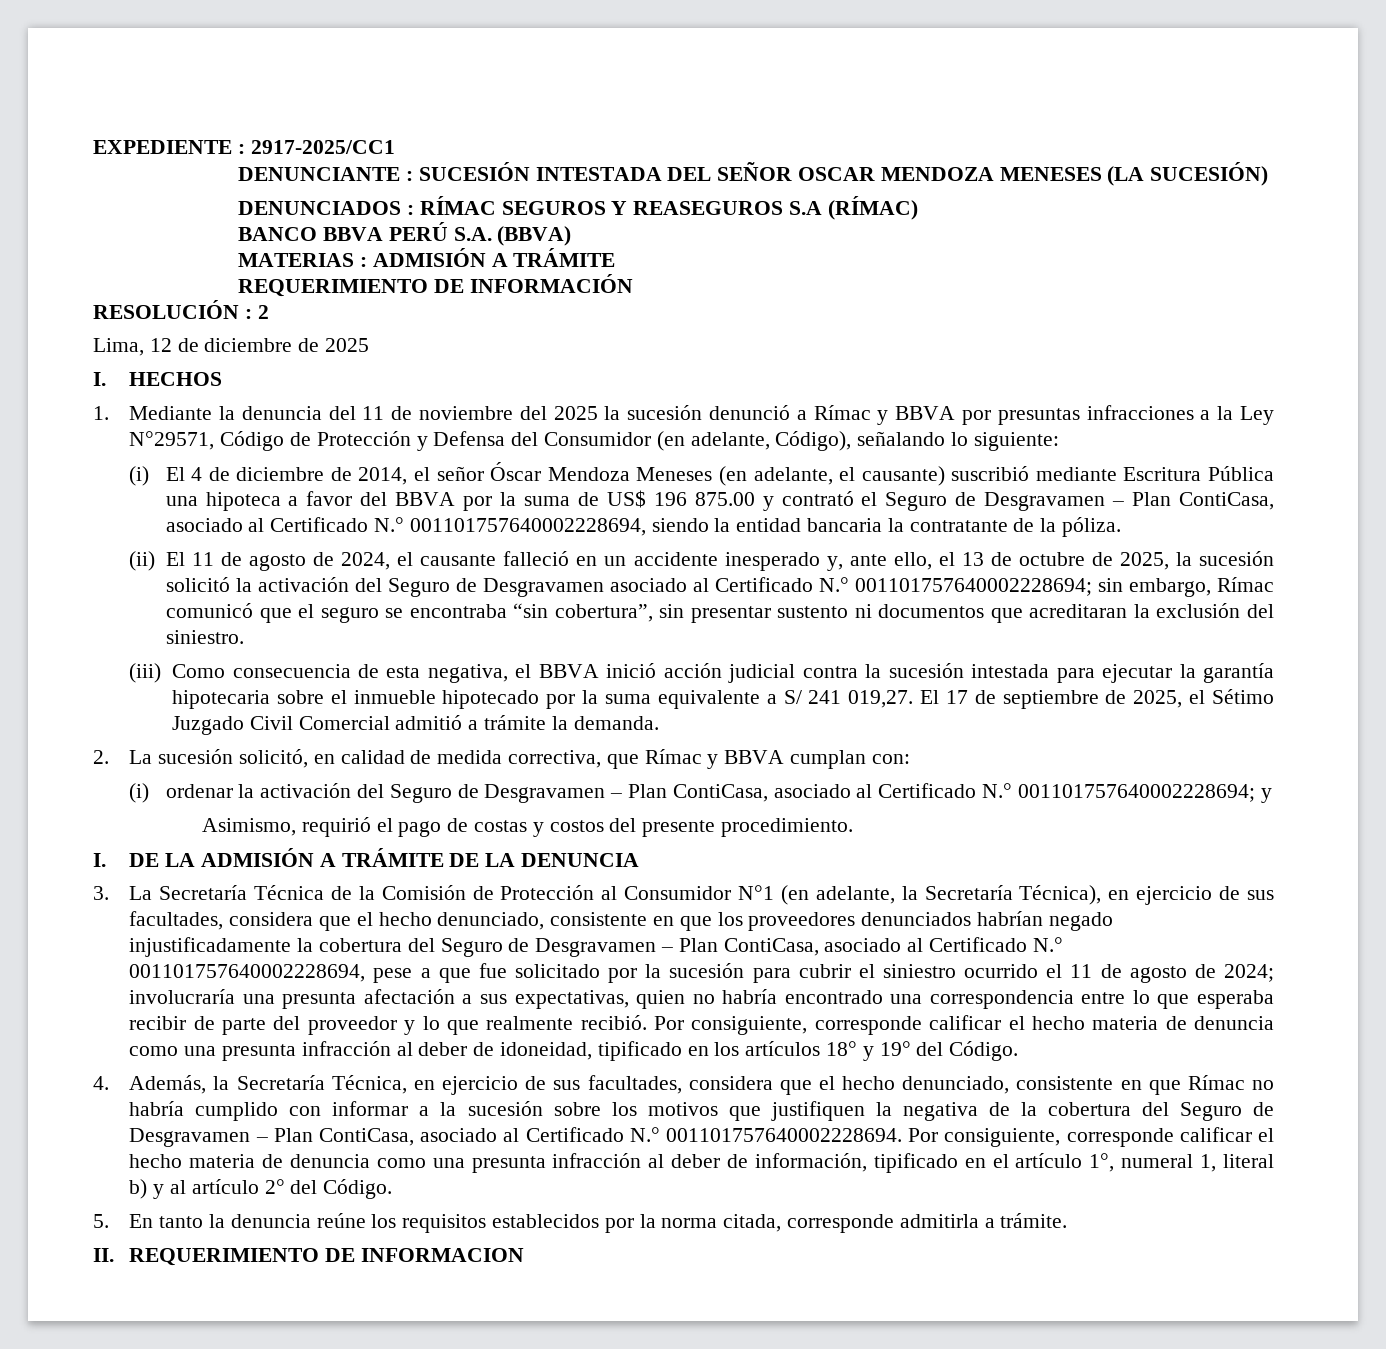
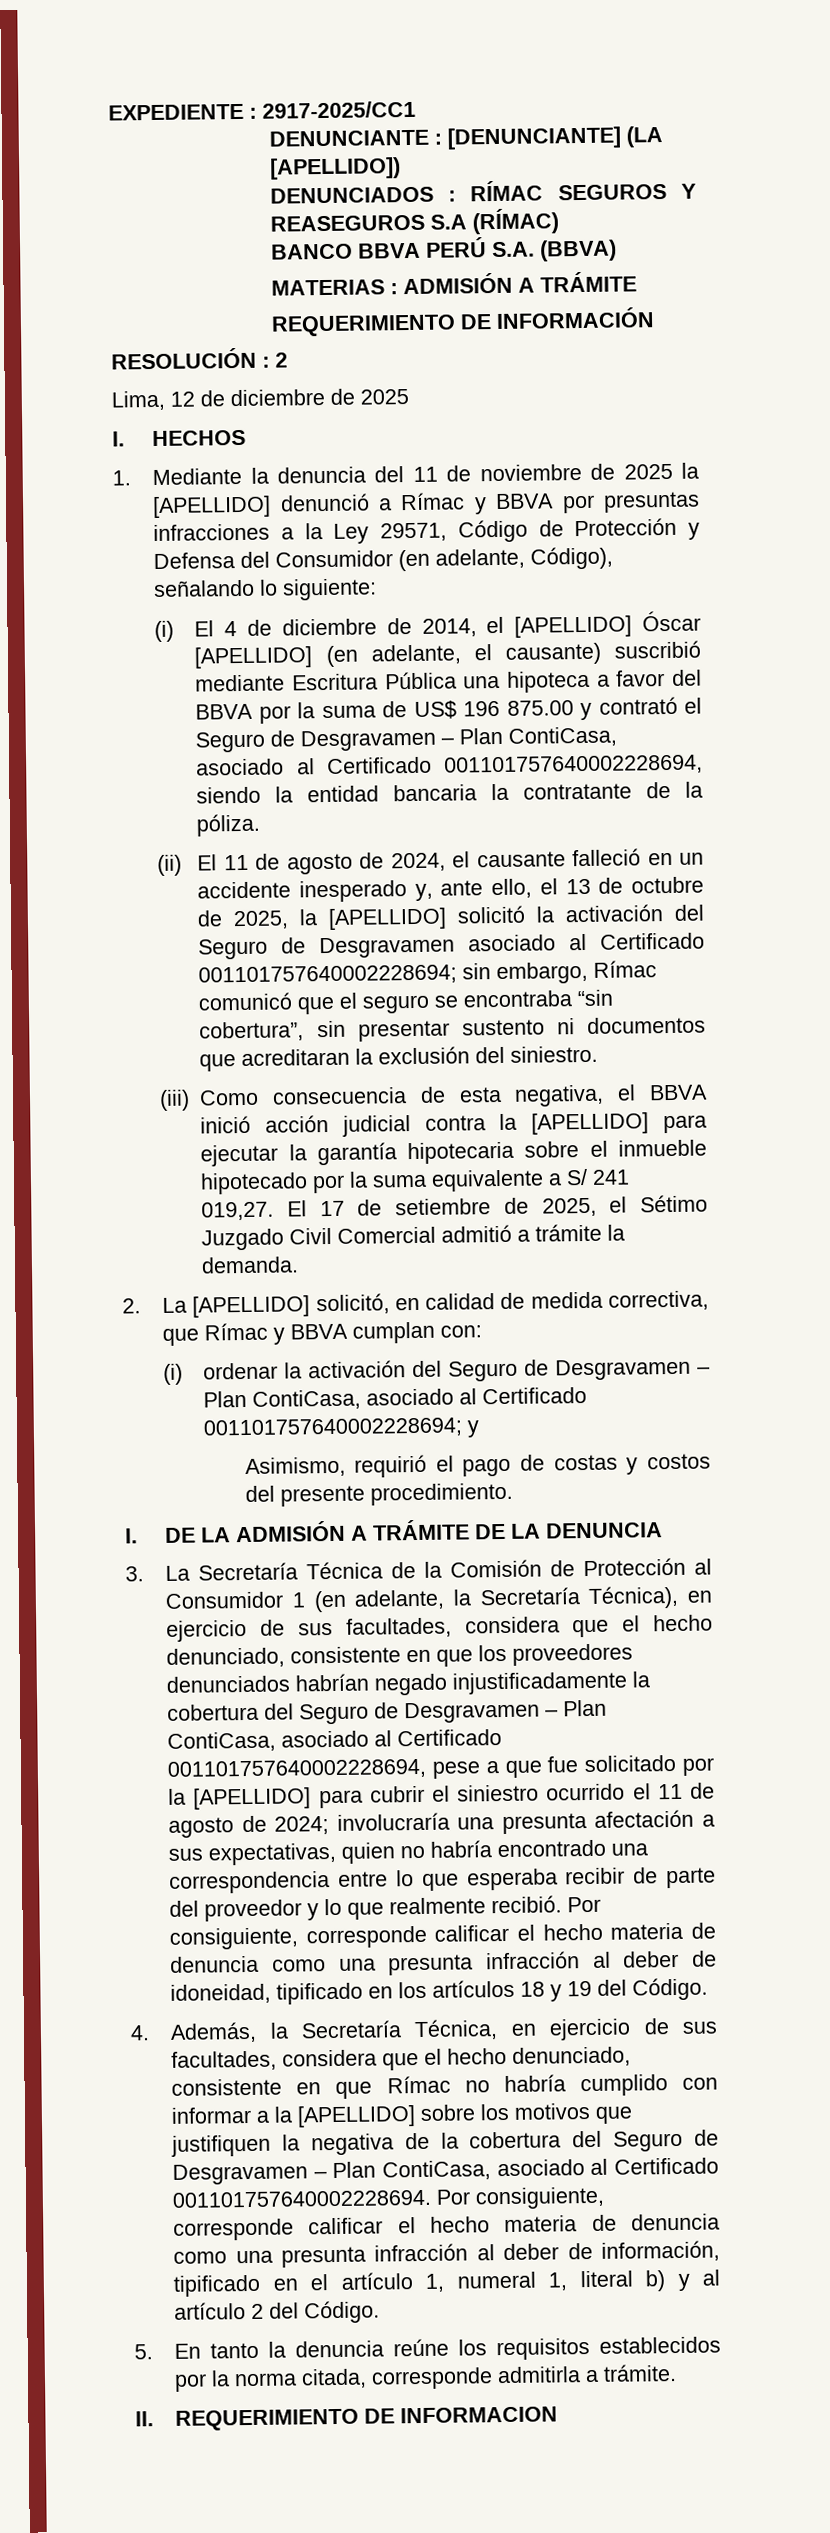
[418,162,1269,186] SUCESIÓN INTESTADA DEL SEÑOR OSCAR MENDOZA MENESES (LA SUCESIÓN) -> [446,126,663,150] [269,157,401,180] [DENUNCIANTE] (LA [APELLIDO])
[519,406,547,420] del -> [590,463,616,480] de
[627,405,703,420] sucesión -> [152,495,272,519] [APELLIDO]
[129,431,215,450] N°29571, -> [380,522,448,542] 29571,
[436,462,713,481] señor Óscar Mendoza Meneses -> [514,610,701,638] [194,646,313,669] [APELLIDO] Óscar [APELLIDO]
[374,517,405,532] N.° -> (432, 765) none
[1198,551,1274,566] sucesión -> [328,907,448,930] [APELLIDO]
[819,577,850,592] N.° -> (705, 941) none
[888,663,1050,678] sucesión intestada -> [531,1112,650,1135] [APELLIDO]
[1002,690,1099,709] septiembre -> [395,1198,492,1216] setiembre
[158,749,234,764] sucesión -> [192,1295,311,1318] [APELLIDO]
[982,783,1013,798] N.° -> (588, 1395) none
[738,885,775,900] N°1 -> [291,1592,305,1608] 1
[1032,937,1063,952] N.° -> (503, 1738) none
[669,963,745,978] sucesión -> [193,1787,312,1810] [APELLIDO]
[825,1041,911,1061] 18° y 19° -> [520,1980,593,2002] 18 y 19
[467,1101,543,1116] sucesión -> [297,2105,417,2128] [APELLIDO]
[629,1127,660,1142] N.° -> (719, 2166) none
[1089,1153,1115,1172] 1°, -> [425,2273,445,2292] 1,
[264,1179,285,1194] 2° -> [251,2303,265,2319] 2

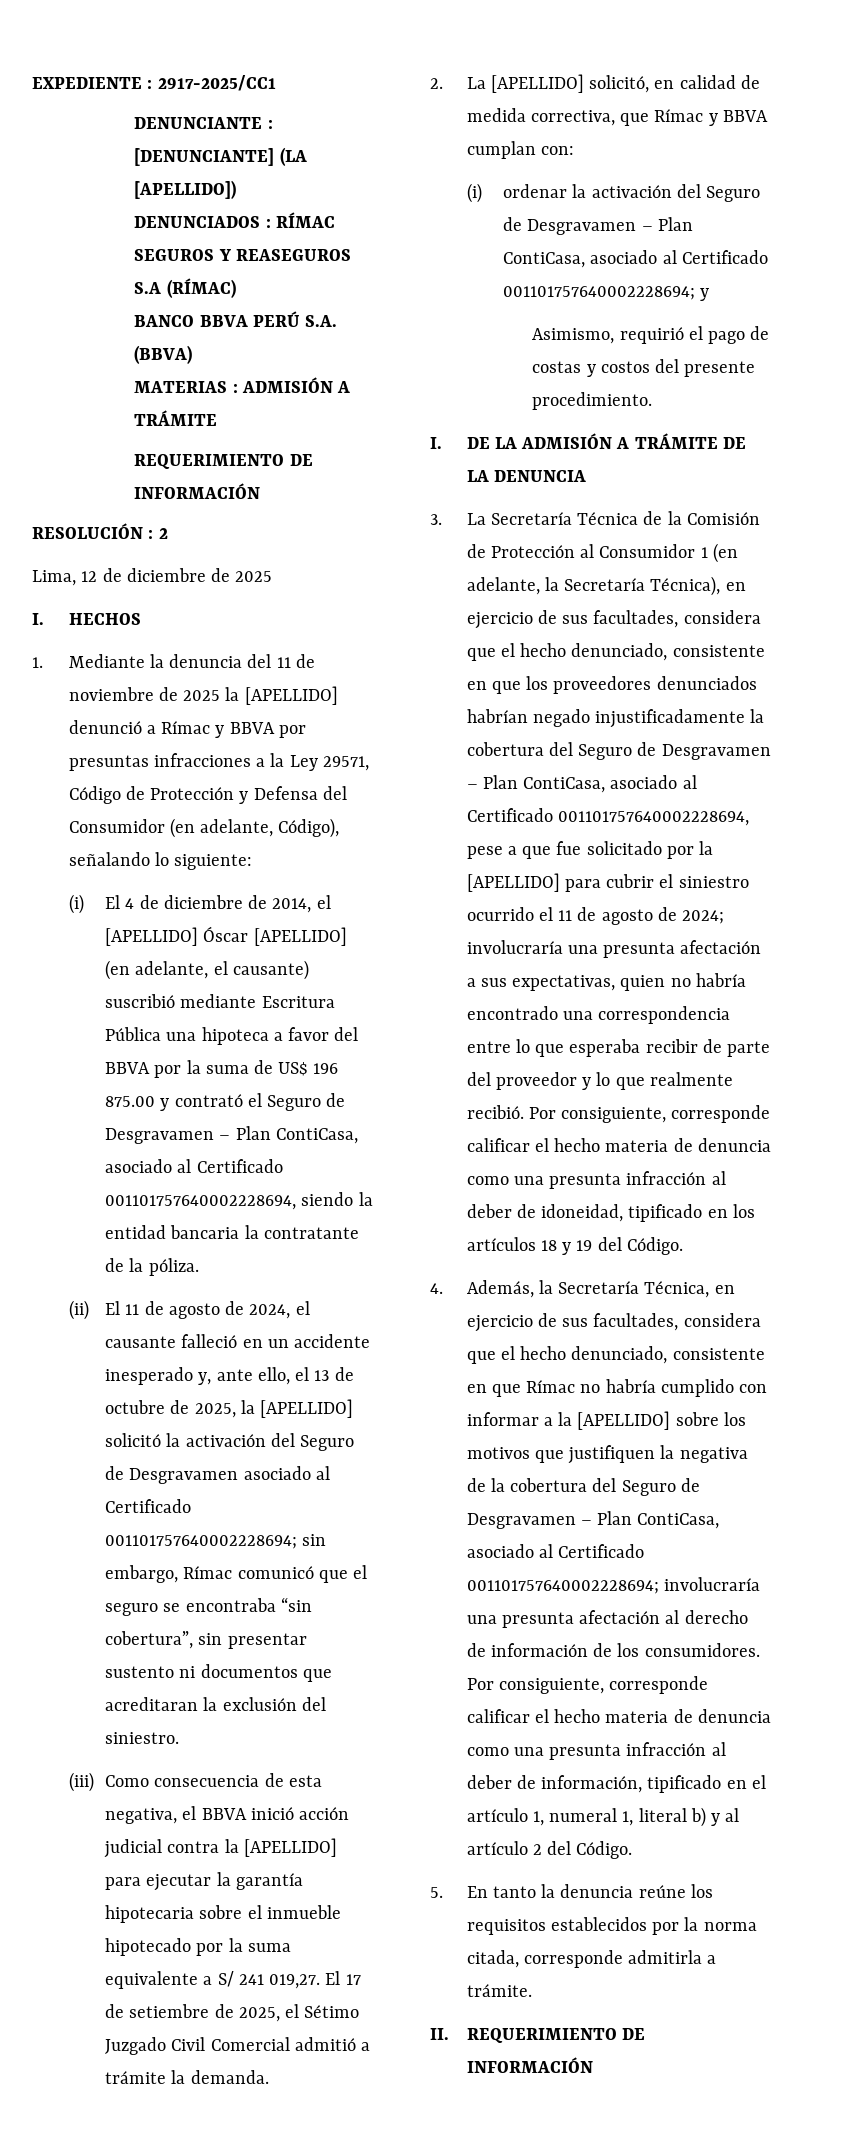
[172,2189,432,2208] 001101757640002228694. -> [466,1577,760,1594] [466,1610,748,1628] [466,1643,760,1657] 001101757640002228694; involucraría una presunta afectación al derecho de información de los consumidores.
[400,2406,559,2424] INFORMACION -> [466,2057,593,2073] INFORMACIÓN

